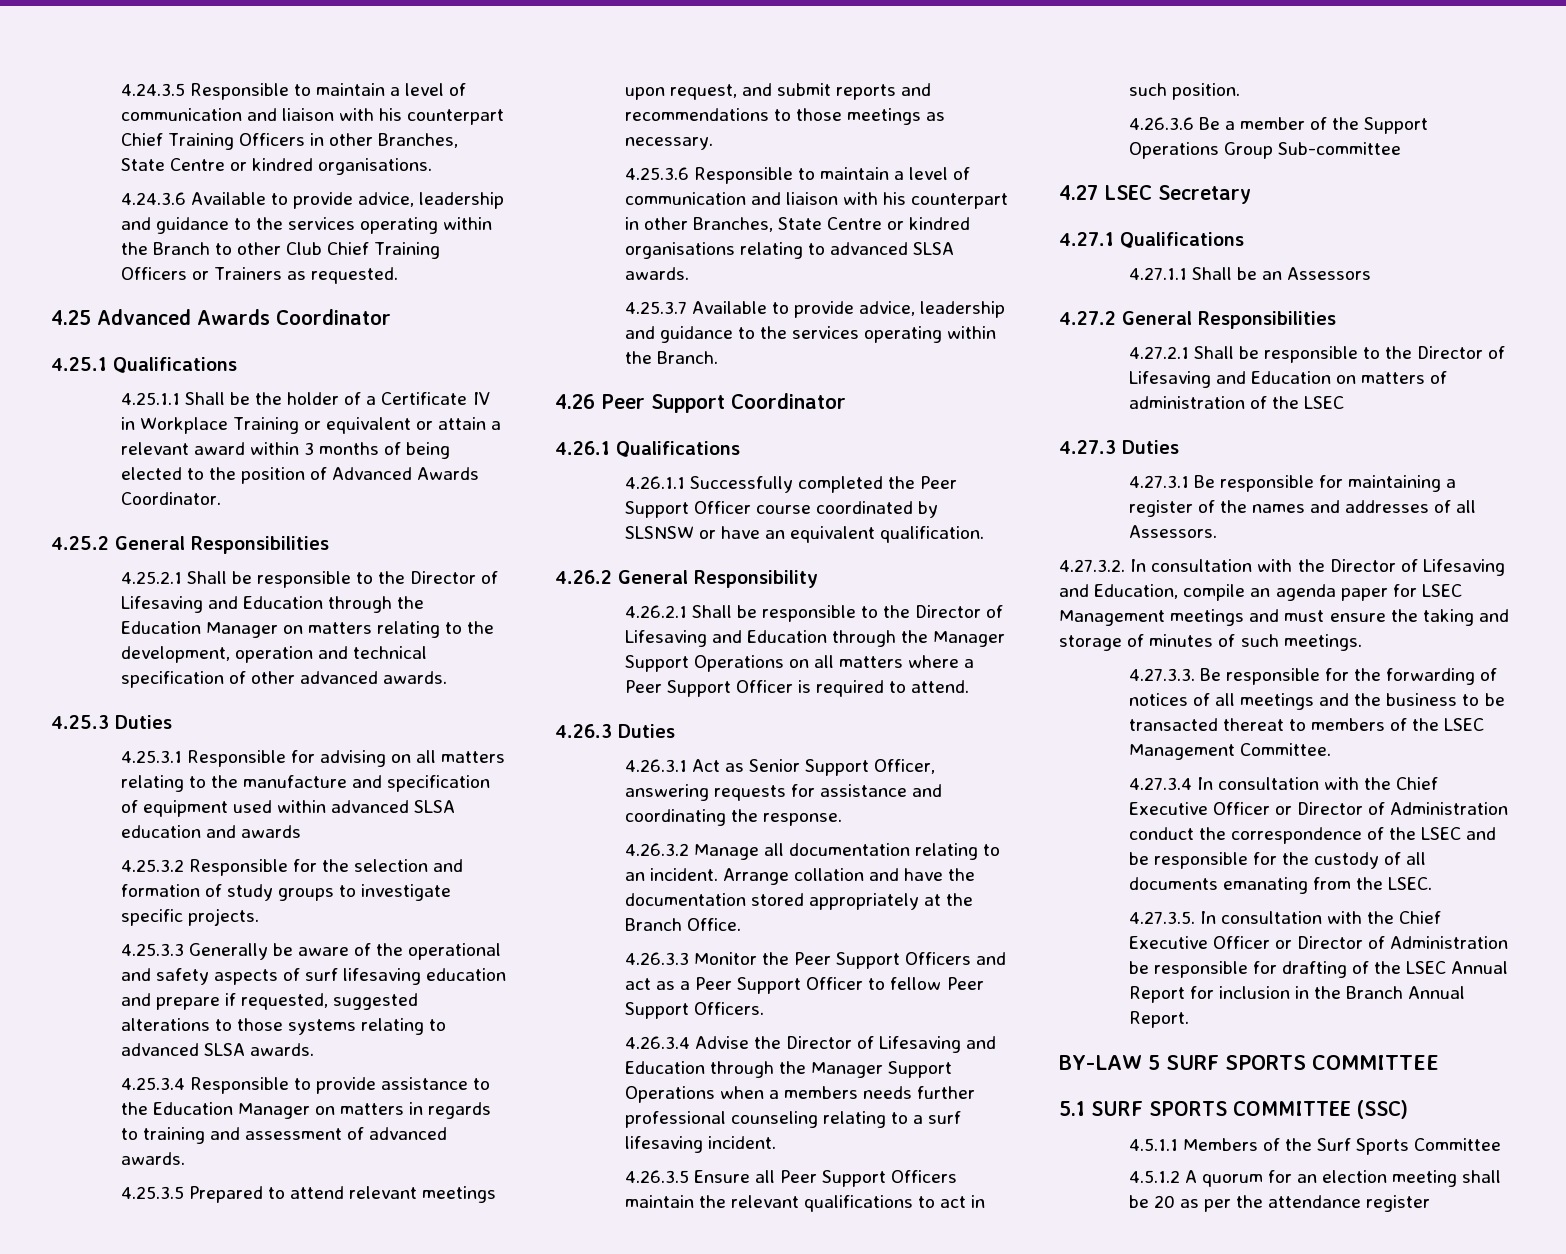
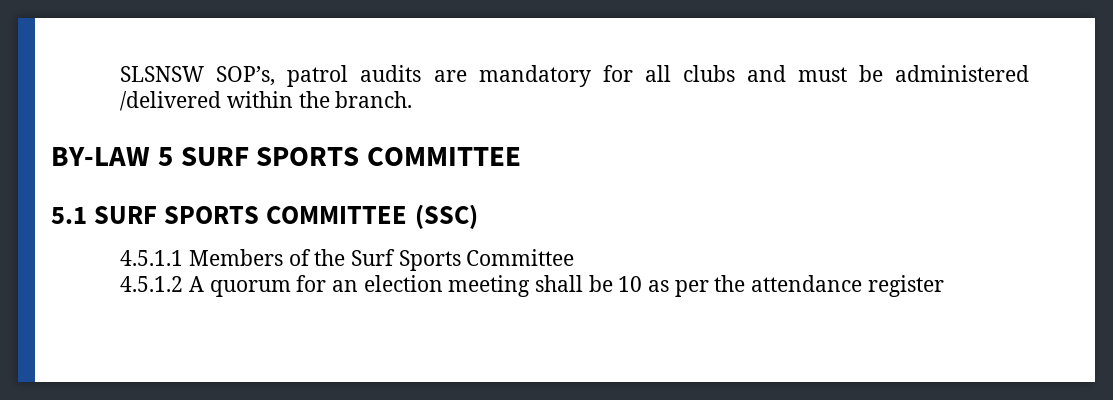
[120,83,467,100] [120,108,505,125] [120,133,459,150] [120,158,433,175] [120,192,505,209] [120,217,493,234] [120,242,441,259] [120,267,399,284] [51,309,391,325] [51,357,237,373] [120,392,491,405] [120,417,502,434] [120,442,451,459] [120,467,480,484] [120,492,221,505] [51,536,329,554] [120,571,499,588] [120,596,425,613] [120,621,495,638] [120,646,427,663] [120,671,448,688] [51,715,172,729] [120,750,506,767] [120,775,491,792] [120,800,456,817] [120,825,301,838] [120,859,464,876] [120,884,452,901] [120,908,259,926] [120,943,502,960] [120,968,507,985] [120,993,419,1010] [120,1018,447,1035] [120,1043,314,1056] [120,1077,491,1094] [120,1102,492,1119] [120,1127,448,1144] [120,1152,185,1165] [120,1186,497,1203] [624,83,932,100] [624,108,946,125] [624,137,713,150] [624,167,971,184] [624,192,1009,209] [624,217,971,232] [624,242,955,259] [624,267,689,280] [624,301,1006,318] [624,326,997,343] [624,351,718,364] [555,393,846,413] [555,441,740,457] [624,476,958,493] [624,501,939,518] [624,526,985,543] [555,570,818,588] [624,605,1004,622] [624,630,1006,647] [624,655,975,672] [624,680,970,697] [555,724,675,738] [624,759,936,776] [624,784,943,801] [624,809,842,826] [624,843,1001,860] [624,868,976,885] [624,893,974,910] [624,918,741,931] [624,952,1007,969] [624,977,984,994] [624,1002,764,1019] [624,1036,997,1053] [624,1061,953,1078] [624,1086,976,1103] [624,1111,962,1128] [624,1136,776,1153] [624,1170,958,1187] [624,1195,986,1212] [1128,83,1240,100] [1128,117,1429,134] [1128,142,1401,159] [1059,185,1251,204] [1059,232,1244,248] [1128,267,1372,280] [1059,311,1336,329] [1128,346,1506,363] [1128,371,1448,388] [1128,396,1344,409] [1059,440,1179,454] [1128,475,1457,492] [1128,500,1477,517] [1128,525,1217,538] [1059,559,1505,576] [1059,584,1462,601] [1059,609,1509,626] [1059,634,1362,651] [1128,668,1498,685] [1128,693,1505,710] [1128,718,1485,731] [1128,743,1331,760] [1128,777,1439,790] [1128,802,1509,815] [1128,827,1497,844] [1128,852,1427,869] [1128,877,1433,894] [1128,911,1442,924] [1128,936,1509,949] [1128,961,1509,978] [1128,986,1466,1003] [1128,1011,1189,1028] 4.24.3.5 Responsible to maintain a level of communication and liaison with his counterpart Chief Training Officers in other Branches, State Centre or kindred organisations. // 4.24.3.6 Available to provide advice, leadership and guidance to the services operating within the Branch to other Club Chief Training Officers or Trainers as requested. // 4.25 Advanced Awards Coordinator // 4.25.1 Qualifications // 4.25.1.1 Shall be the holder of a Certificate IV in Workplace Training or equivalent or attain a relevant award within 3 months of being elected to the position of Advanced Awards Coordinator. // 4.25.2 General Responsibilities // 4.25.2.1 Shall be responsible to the Director of Lifesaving and Education through the Education Manager on matters relating to the development, operation and technical specification of other advanced awards. // 4.25.3 Duties // 4.25.3.1 Responsible for advising on all matters relating to the manufacture and specification of equipment used within advanced SLSA education and awards // 4.25.3.2 Responsible for the selection and formation of study groups to investigate specific projects. // 4.25.3.3 Generally be aware of the operational and safety aspects of surf lifesaving education and prepare if requested, suggested alterations to those systems relating to advanced SLSA awards. // 4.25.3.4 Responsible to provide assistance to the Education Manager on matters in regards to training and assessment of advanced awards. // 4.25.3.5 Prepared to attend relevant meetings upon request, and submit reports and recommendations to those meetings as necessary. // 4.25.3.6 Responsible to maintain a level of communication and liaison with his counterpart in other Branches, State Centre or kindred organisations relating to advanced SLSA awards. // 4.25.3.7 Available to provide advice, leadership and guidance to the services operating within the Branch. // 4.26 Peer Support Coordinator // 4.26.1 Qualifications // 4.26.1.1 Successfully completed the Peer Support Officer course coordinated by SLSNSW or have an equivalent qualification. // 4.26.2 General Responsibility // 4.26.2.1 Shall be responsible to the Director of Lifesaving and Education through the Manager Support Operations on all matters where a Peer Support Officer is required to attend. // 4.26.3 Duties // 4.26.3.1 Act as Senior Support Officer, answering requests for assistance and coordinating the response. // 4.26.3.2 Manage all documentation relating to an incident. Arrange collation and have the documentation stored appropriately at the Branch Office. // 4.26.3.3 Monitor the Peer Support Officers and act as a Peer Support Officer to fellow Peer Support Officers. // 4.26.3.4 Advise the Director of Lifesaving and Education through the Manager Support Operations when a members needs further professional counseling relating to a surf lifesaving incident. // 4.26.3.5 Ensure all Peer Support Officers maintain the relevant qualifications to act in such position. // 4.26.3.6 Be a member of the Support Operations Group Sub-committee // 4.27 LSEC Secretary // 4.27.1 Qualifications // 4.27.1.1 Shall be an Assessors // 4.27.2 General Responsibilities // 4.27.2.1 Shall be responsible to the Director of Lifesaving and Education on matters of administration of the LSEC // 4.27.3 Duties // 4.27.3.1 Be responsible for maintaining a register of the names and addresses of all Assessors. // 4.27.3.2. In consultation with the Director of Lifesaving and Education, compile an agenda paper for LSEC Management meetings and must ensure the taking and storage of minutes of such meetings. // 4.27.3.3. Be responsible for the forwarding of notices of all meetings and the business to be transacted thereat to members of the LSEC Management Committee. // 4.27.3.4 In consultation with the Chief Executive Officer or Director of Administration conduct the correspondence of the LSEC and be responsible for the custody of all documents emanating from the LSEC. // 4.27.3.5. In consultation with the Chief Executive Officer or Director of Administration be responsible for drafting of the LSEC Annual Report for inclusion in the Branch Annual Report. -> [120,65,1030,87] [120,91,413,111] SLSNSW SOP’s, patrol audits are mandatory for all clubs and must be administered /delivered within the branch.
[1153,1195,1175,1208] 20 -> [618,276,643,292] 10

